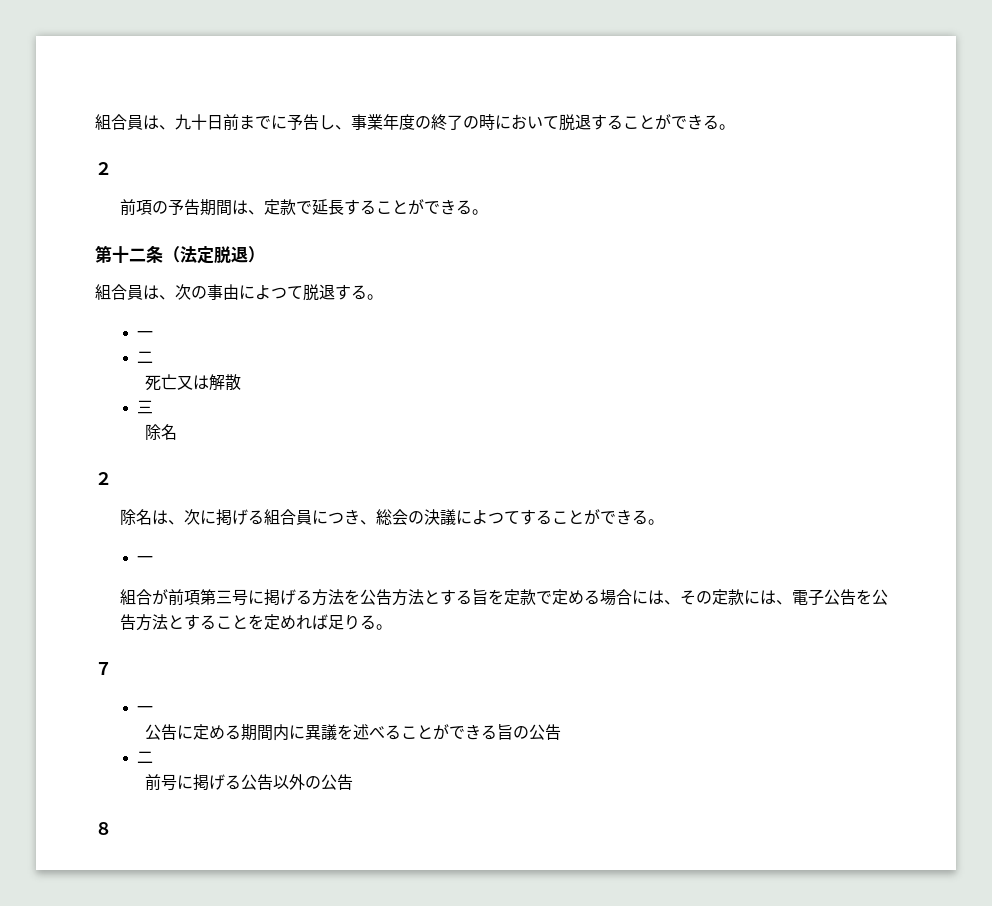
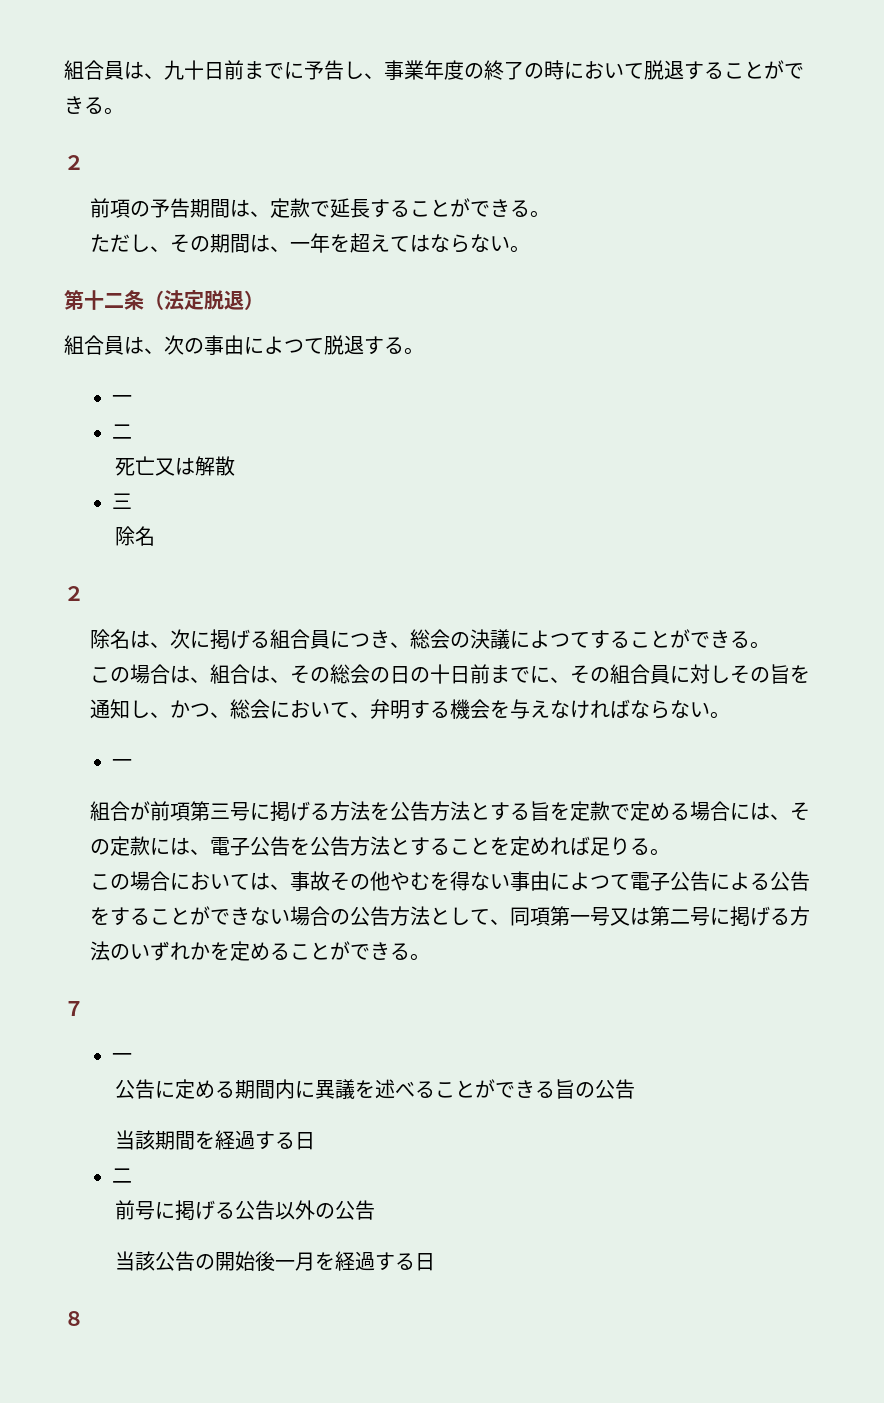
(488, 212) none -> [89,233,530,253] // ただし、その期間は、一年を超えてはならない。
(664, 522) none -> [89,664,810,684] [89,699,730,719] // この場合は、組合は、その総会の日の十日前までに、その組合員に対しその旨を通知し、かつ、総会において、弁明する機会を与えなければならない。
(392, 627) none -> [89,871,810,891] [89,906,810,927] [89,941,430,961] // この場合においては、事故その他やむを得ない事由によつて電子公告による公告をすることができない場合の公告方法として、同項第一号又は第二号に掲げる方法のいずれかを定めることができる。
(561, 732) none -> [115,1130,316,1150] // 当該期間を経過する日
(353, 782) none -> [115,1251,436,1271] // 当該公告の開始後一月を経過する日

